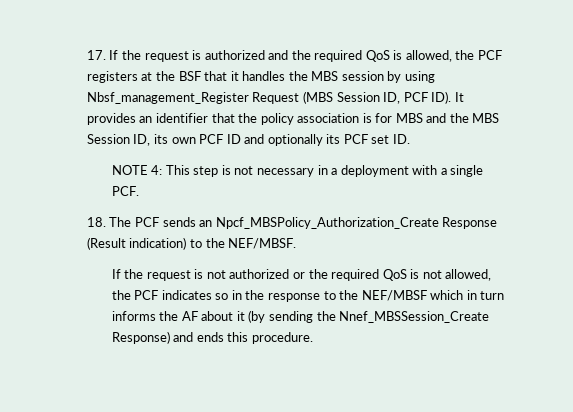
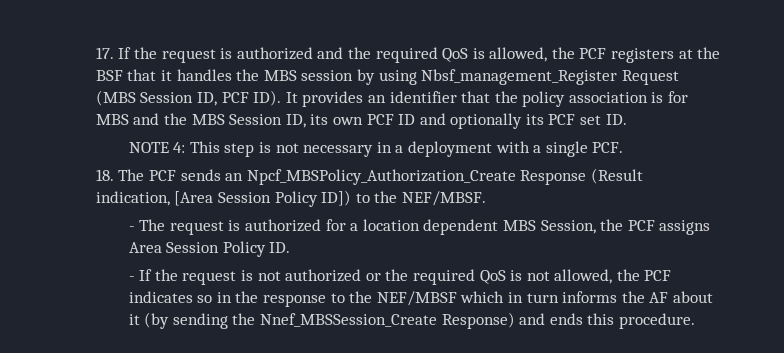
[129,237,297,250] indication) to the NEF/MBSF. // -> [95,190,486,207] [128,219,711,235] [128,241,291,257] [128,276,135,281] indication, [Area Session Policy ID]) to the NEF/MBSF. // - The request is authorized for a location dependent MBS Session, the PCF assigns Area Session Policy ID. // -

